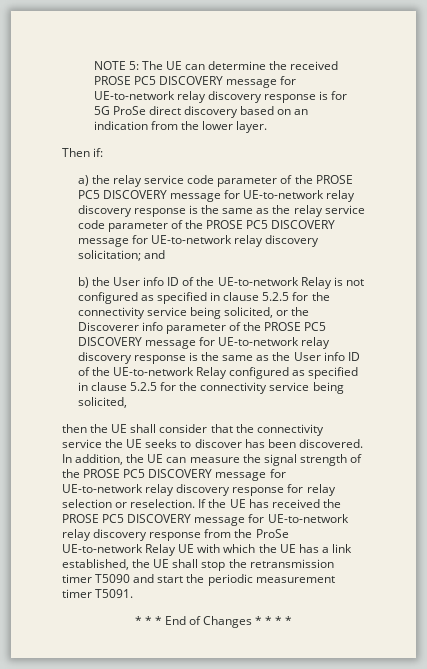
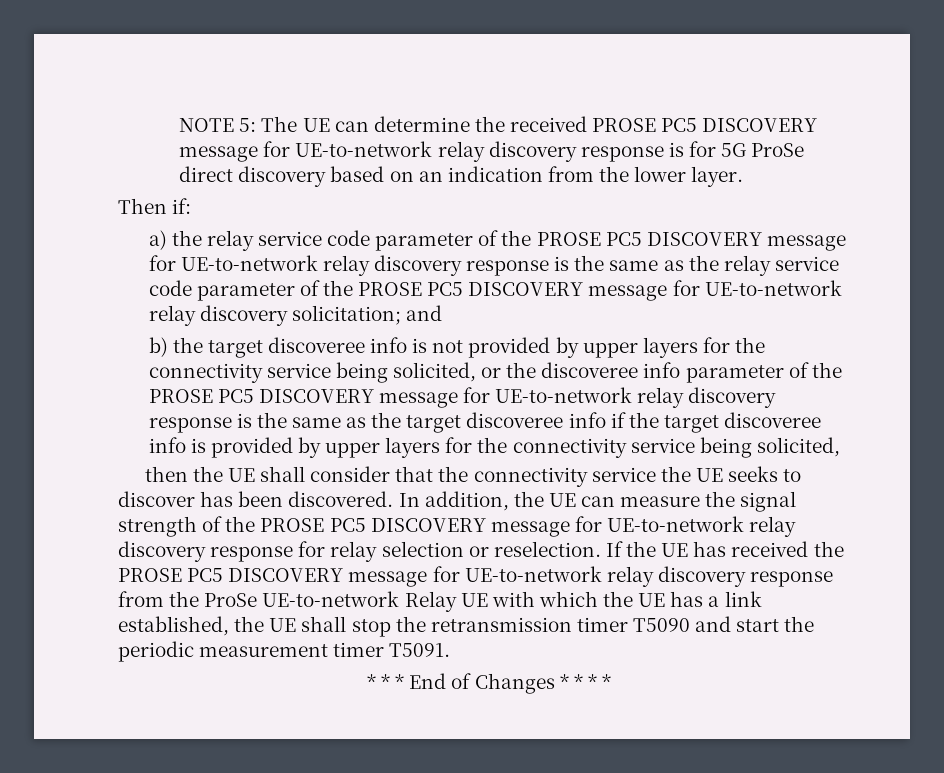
[113,277,364,289] [77,292,290,304] User info ID of the UE-to-network Relay is not configured as specified in clause 5.2.5 -> [207,337,698,358] target discoveree info is not provided by upper layers
[77,322,139,331] Discoverer -> [541,362,639,378] discoveree
[293,352,360,361] [77,367,359,379] [77,382,158,391] User info ID of the UE-to-network Relay configured as specified in clause 5.2.5 -> [406,412,822,433] [148,437,441,458] target discoveree info if the target discoveree info is provided by upper layers

